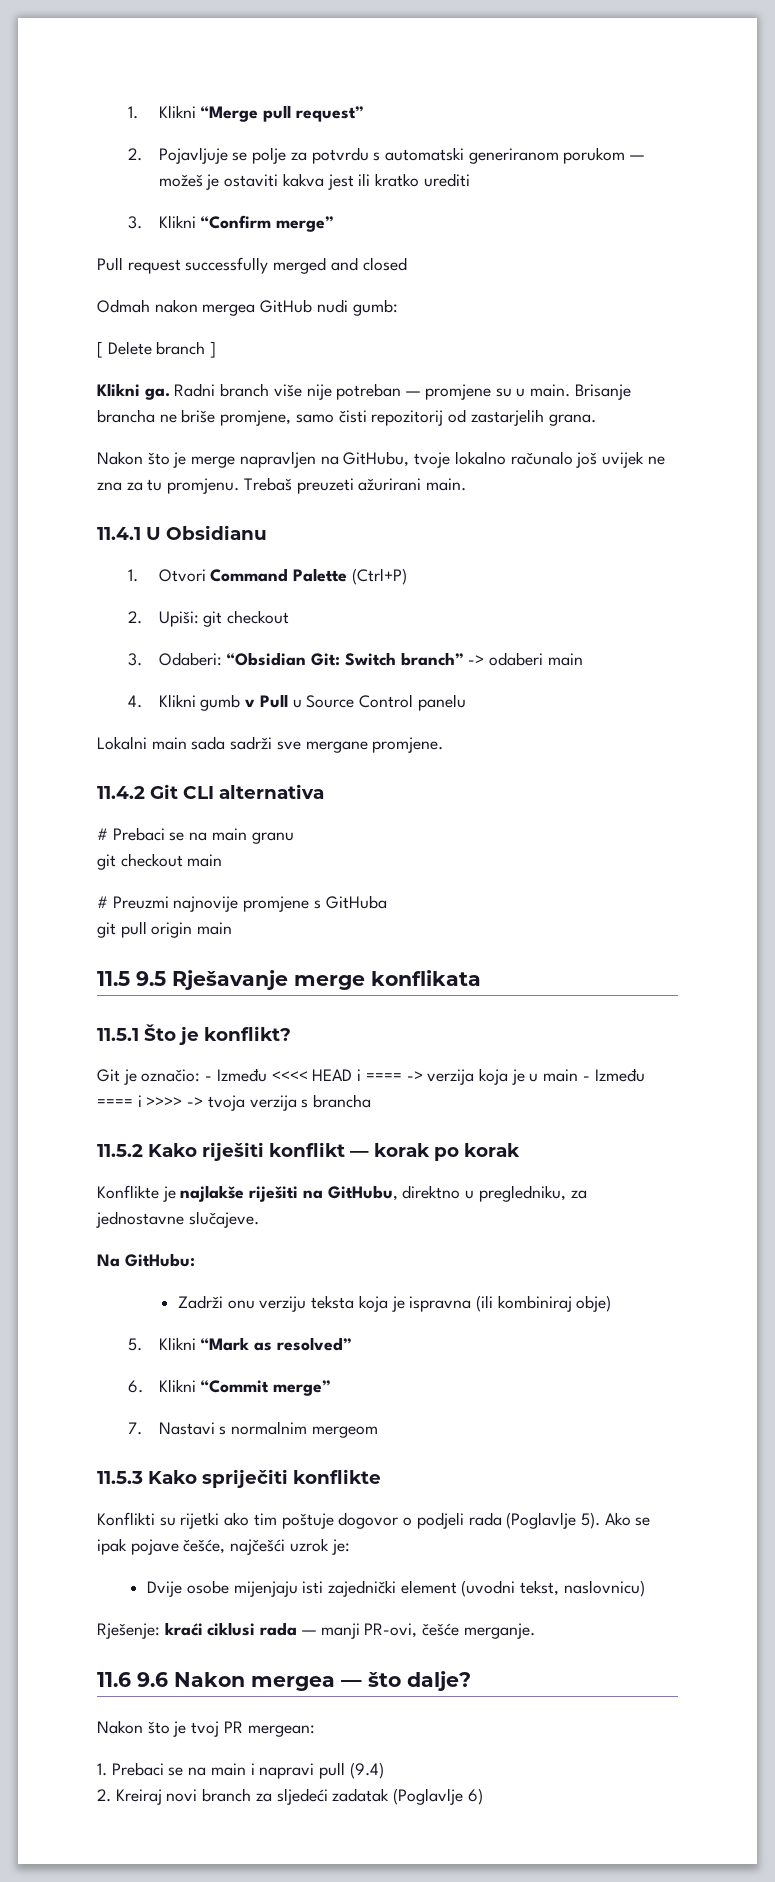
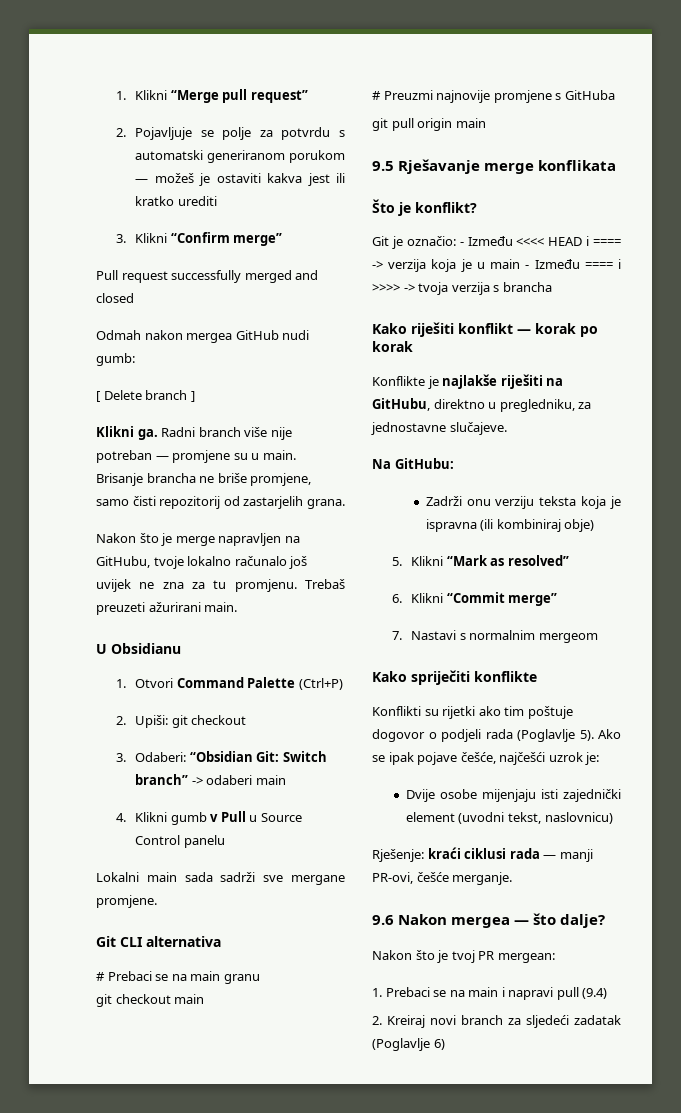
[97,527,141,540] 11.4.1 -> (238, 607) none
[97,786,145,799] 11.4.2 -> (157, 901) none
[97,971,130,986] 11.5 -> (486, 123) none
[97,1028,139,1041] 11.5.1 -> (617, 165) none
[97,1144,143,1157] 11.5.2 -> (552, 287) none
[97,1471,143,1484] 11.5.3 -> (598, 638) none
[97,1672,131,1687] 11.6 -> (513, 878) none

